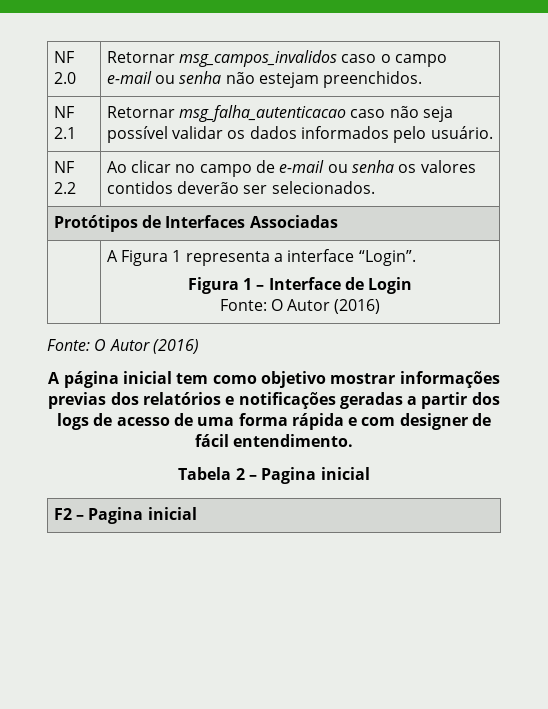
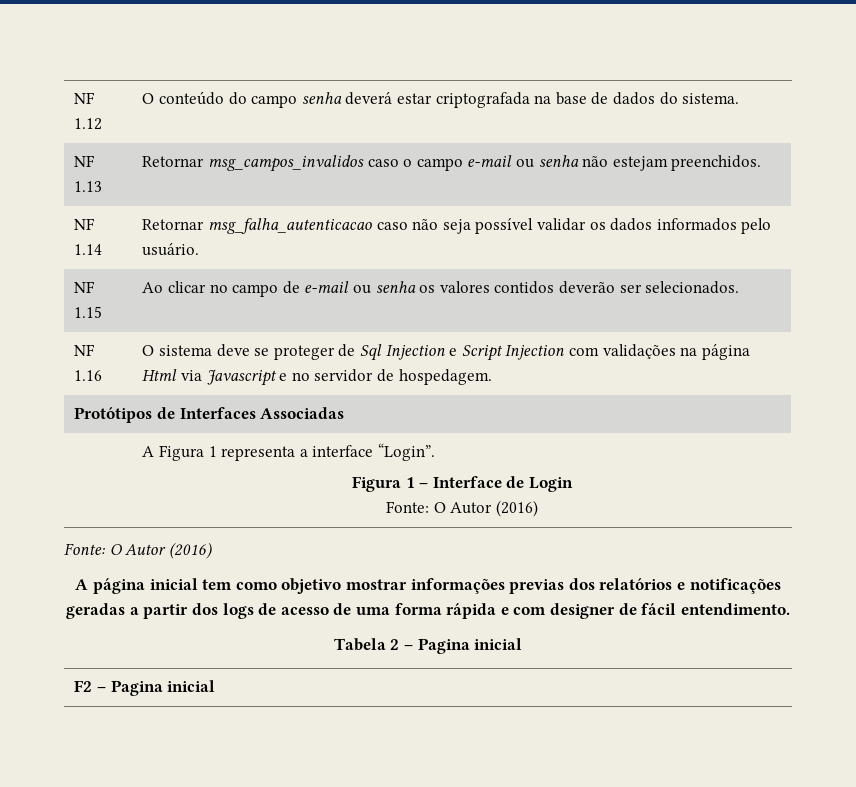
[53,51,74,63] [53,72,76,84] NF 2.0 -> [74,92,96,104] [74,118,103,130] [142,91,740,108] [74,155,96,167] [74,181,103,192] NF 1.12 | O conteúdo do campo senha deverá estar criptografada na base de dados do sistema. // NF 1.13
[53,127,76,139] 2.1 -> [74,244,103,255] 1.14
[53,182,76,194] 2.2 -> [74,306,103,318] 1.15
(375, 187) none -> [74,344,96,356] [74,370,103,381] [142,344,750,361] [142,369,492,386] // NF 1.16 | O sistema deve se proteger de Sql Injection e Script Injection com validações na página Html via Javascript e no servidor de hospedagem.

